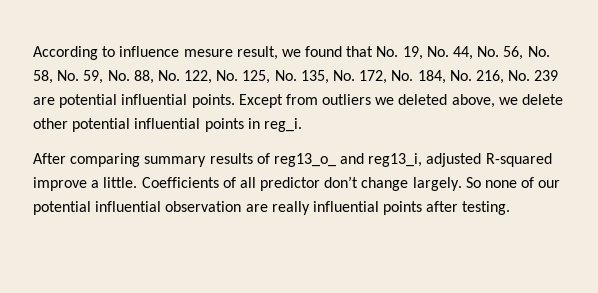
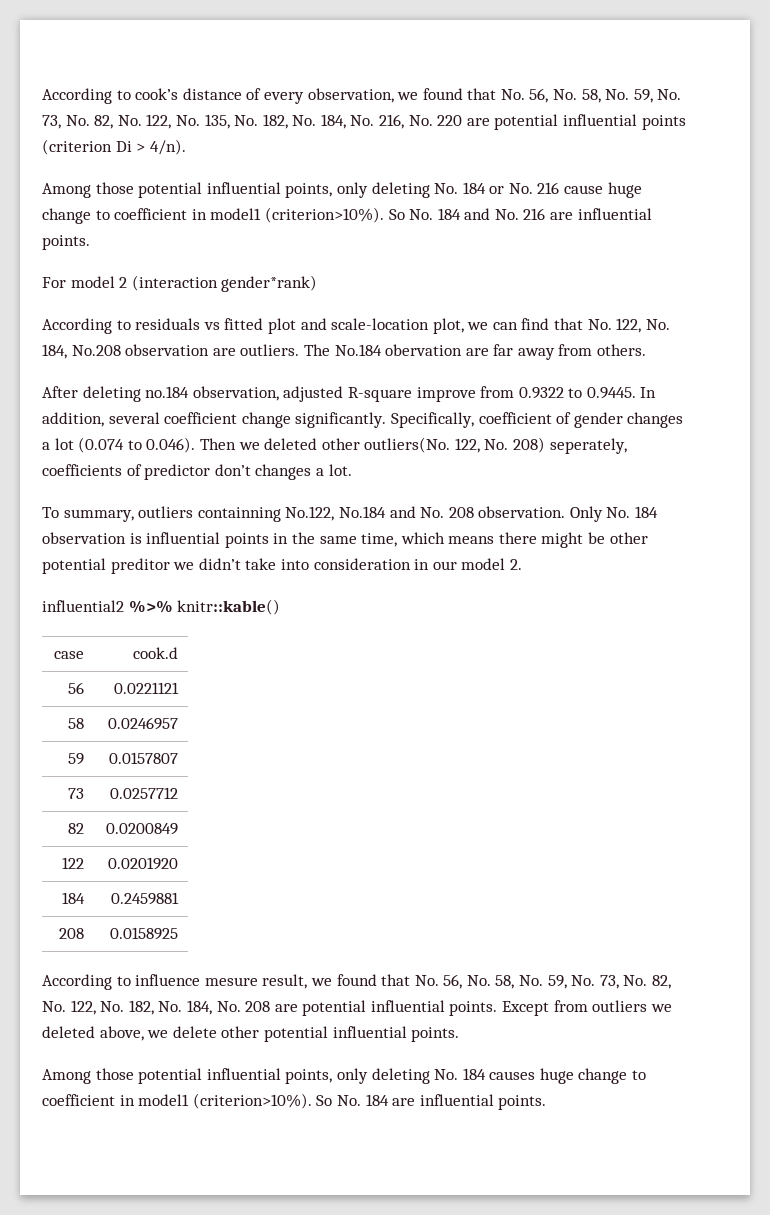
[33,46,116,60] According to -> [42,88,682,104] [42,114,686,130] [42,139,186,155] [42,182,642,198] [42,207,652,224] [42,235,90,250] [42,275,318,292] [42,318,670,334] [42,344,647,360] [42,386,657,402] [42,412,684,428] [42,437,627,454] [42,464,352,480] [42,506,659,522] [42,532,648,548] [42,558,522,574] [42,599,281,615] [53,651,84,659] [132,647,178,659] [67,682,84,694] [113,682,179,694] [67,718,84,729] [107,717,178,730] [67,753,84,765] [108,752,178,764] [67,788,84,799] [109,787,178,799] [67,823,84,834] [105,823,178,835] [61,857,84,869] [107,857,178,870] [61,892,85,904] [110,892,179,905] [58,928,84,939] [109,927,178,940] [42,974,131,990] According to cook’s distance of every observation, we found that No. 56, No. 58, No. 59, No. 73, No. 82, No. 122, No. 135, No. 182, No. 184, No. 216, No. 220 are potential influential points (criterion Di > 4/n). // Among those potential influential points, only deleting No. 184 or No. 216 cause huge change to coefficient in model1 (criterion>10%). So No. 184 and No. 216 are influential points. // For model 2 (interaction gender*rank) // According to residuals vs fitted plot and scale-location plot, we can find that No. 122, No. 184, No.208 observation are outliers. The No.184 obervation are far away from others. // After deleting no.184 observation, adjusted R-square improve from 0.9322 to 0.9445. In addition, several coefficient change significantly. Specifically, coefficient of gender changes a lot (0.074 to 0.046). Then we deleted other outliers(No. 122, No. 208) seperately, coefficients of predictor don’t changes a lot. // To summary, outliers containning No.122, No.184 and No. 208 observation. Only No. 184 observation is influential points in the same time, which means there might be other potential preditor we didn’t take into consideration in our model 2. // influential2 %>% knitr::kable() // case | cook.d // 56 | 0.0221121 // 58 | 0.0246957 // 59 | 0.0157807 // 73 | 0.0257712 // 82 | 0.0200849 // 122 | 0.0201920 // 184 | 0.2459881 // 208 | 0.0158925 // According to
[402,46,550,60] [33,70,559,84] 19, No. 44, No. 56, No. 58, No. 59, No. 88, No. 122, No. 125, No. 135, No. 172, No. 184, No. 216, No. 239 -> [443,974,672,989] [42,1000,271,1015] 56, No. 58, No. 59, No. 73, No. 82, No. 122, No. 182, No. 184, No. 208
[204,118,302,132] [33,153,552,167] [33,176,561,191] [33,201,511,215] points in reg_i. // After comparing summary results of reg13_o_ and reg13_i, adjusted R-squared improve a little. Coefficients of all predictor don’t change largely. So none of our potential influential observation are really influential points after testing. -> [411,1027,460,1042] [42,1068,647,1084] [42,1093,547,1110] points. // Among those potential influential points, only deleting No. 184 causes huge change to coefficient in model1 (criterion>10%). So No. 184 are influential points.

